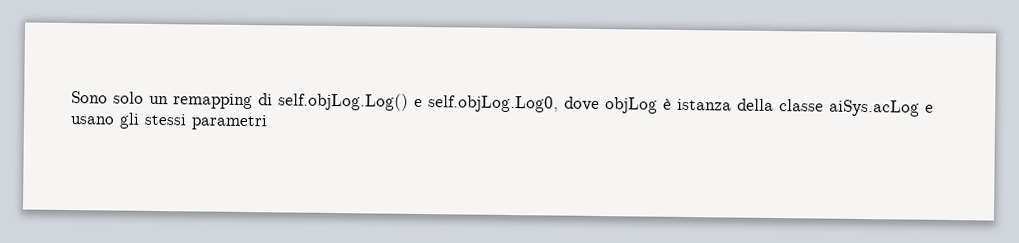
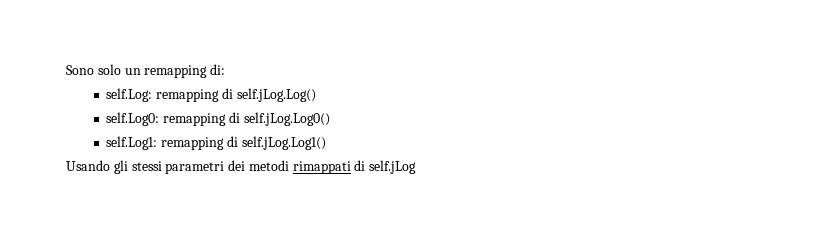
[258,92,934,117] [70,112,268,131] di self.objLog.Log() e self.objLog.Log0, dove objLog è istanza della classe aiSys.acLog e usano gli stessi parametri -> [210,64,226,75] [106,88,316,102] [106,112,330,126] [106,136,326,150] [66,160,417,174] di: // self.Log: remapping di self.jLog.Log() // self.Log0: remapping di self.jLog.Log0() // self.Log1: remapping di self.jLog.Log1() // Usando gli stessi parametri dei metodi rimappati di self.jLog

